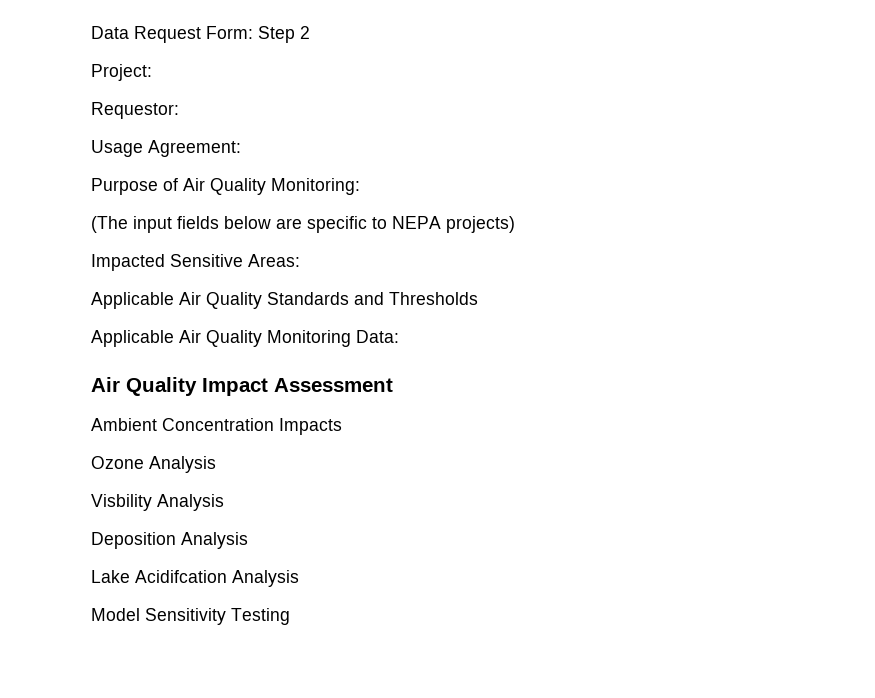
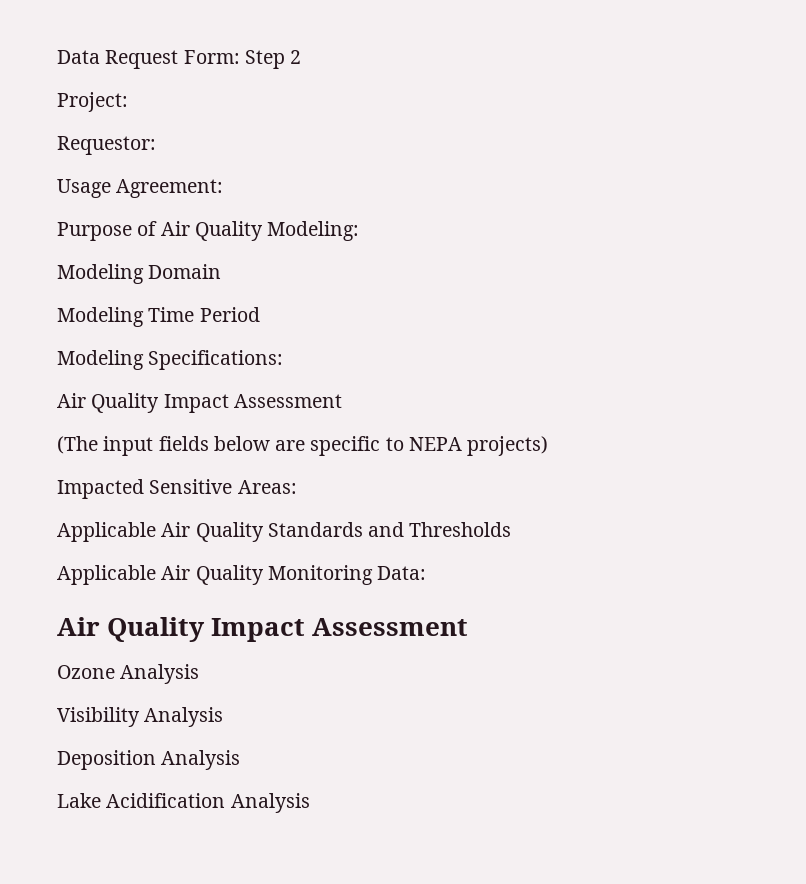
[271,178,360,195] Monitoring: -> [267,221,360,241] [57,264,222,284] [57,307,260,327] [57,350,284,370] [57,393,342,413] Modeling: // Modeling Domain // Modeling Time Period // Modeling Specifications: // Air Quality Impact Assessment
[91,418,342,435] // Ambient Concentration Impacts -> (469, 627) none
[91,494,152,511] Visbility -> [57,707,140,727] Visibility
[135,570,299,587] [91,608,290,625] Acidifcation Analysis // Model Sensitivity Testing -> [106,793,310,813] Acidification Analysis

